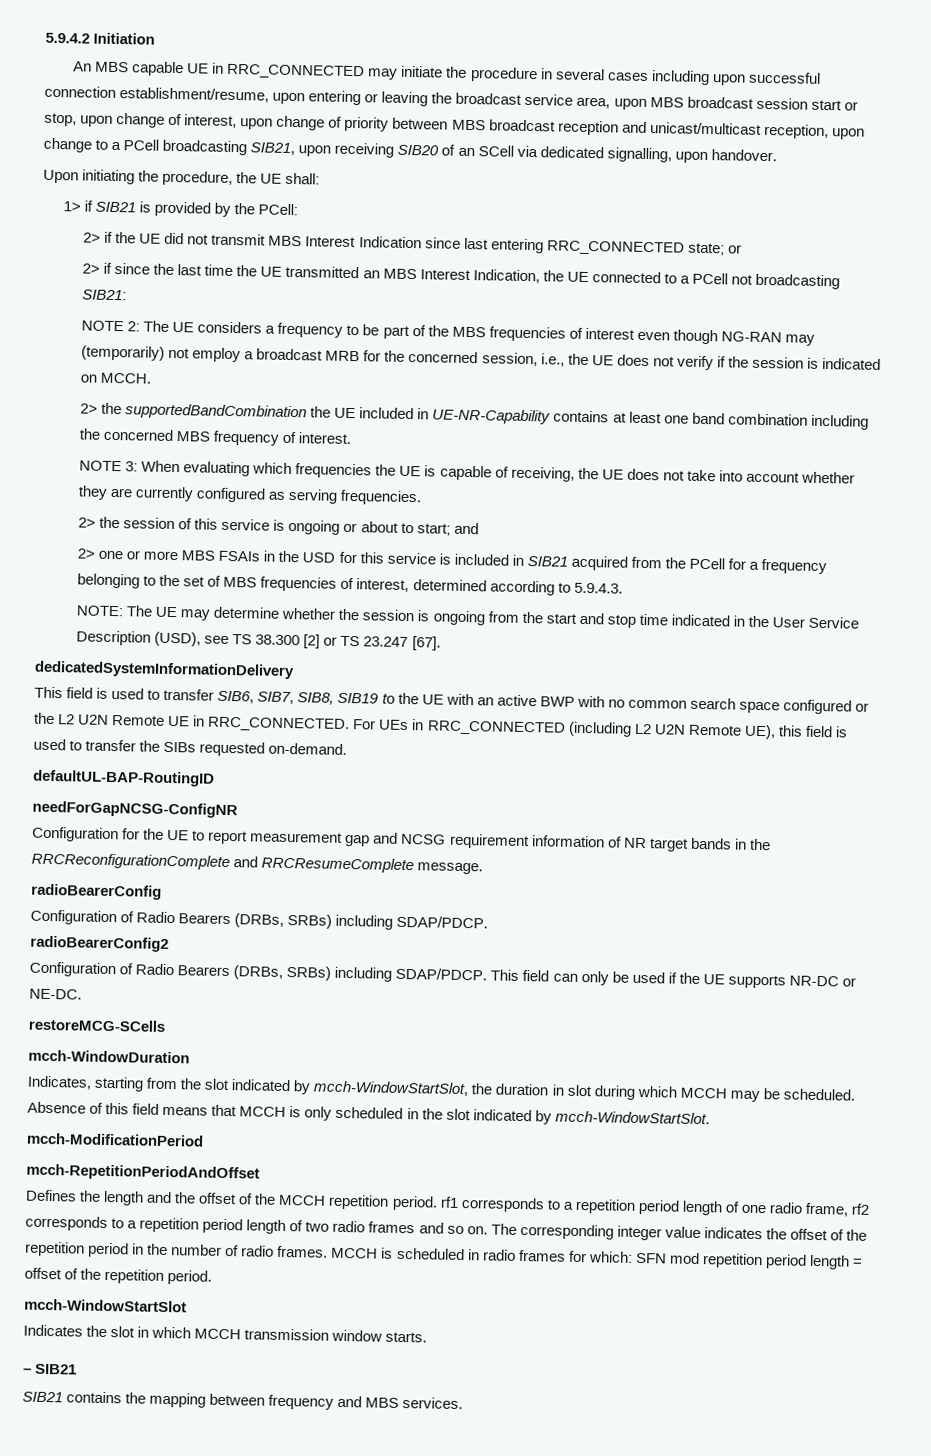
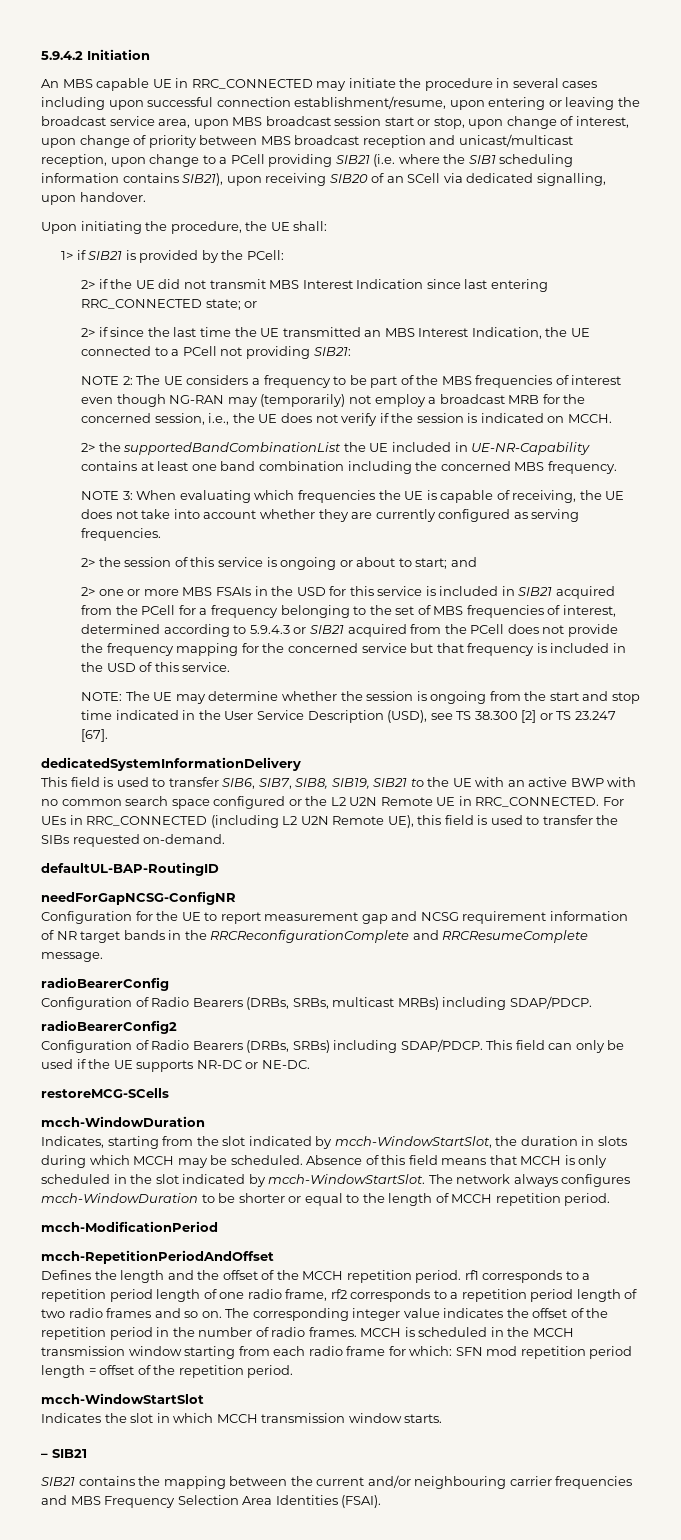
[162,139,296,156] broadcasting SIB21, -> [268,154,574,167] [41,173,224,186] providing SIB21 (i.e. where the SIB1 scheduling information contains SIB21),
[755,273,841,290] broadcasting -> [245,346,310,359] providing
[125,403,308,421] supportedBandCombination -> [123,442,342,455] supportedBandCombinationList
[213,430,352,446] frequency of interest. -> [547,461,617,474] frequency.
[573,582,623,594] 5.9.4.3. -> [249,624,618,637] [81,643,626,656] [81,662,231,672] 5.9.4.3 or SIB21 acquired from the PCell does not provide the frequency mapping for the concerned service but that frequency is included in the USD of this service.
[337,692,380,704] SIB19 -> [331,778,408,789] SIB19, SIB21
[287,914,333,929] SRBs) -> [292,997,439,1010] SRBs, multicast MRBs)
[566,1084,592,1097] slot -> [597,1136,627,1146] slots
(710, 1117) none -> [428,1174,631,1187] [41,1193,611,1206] The network always configures mcch-WindowDuration to be shorter or equal to the length of MCCH repetition period.
[481,1249,566,1262] radio frames -> [507,1327,574,1337] [41,1346,386,1359] the MCCH transmission window starting from each radio frame
[268,1394,464,1410] frequency and MBS services. -> [290,1475,633,1489] [41,1495,382,1508] the current and/or neighbouring carrier frequencies and MBS Frequency Selection Area Identities (FSAI).

